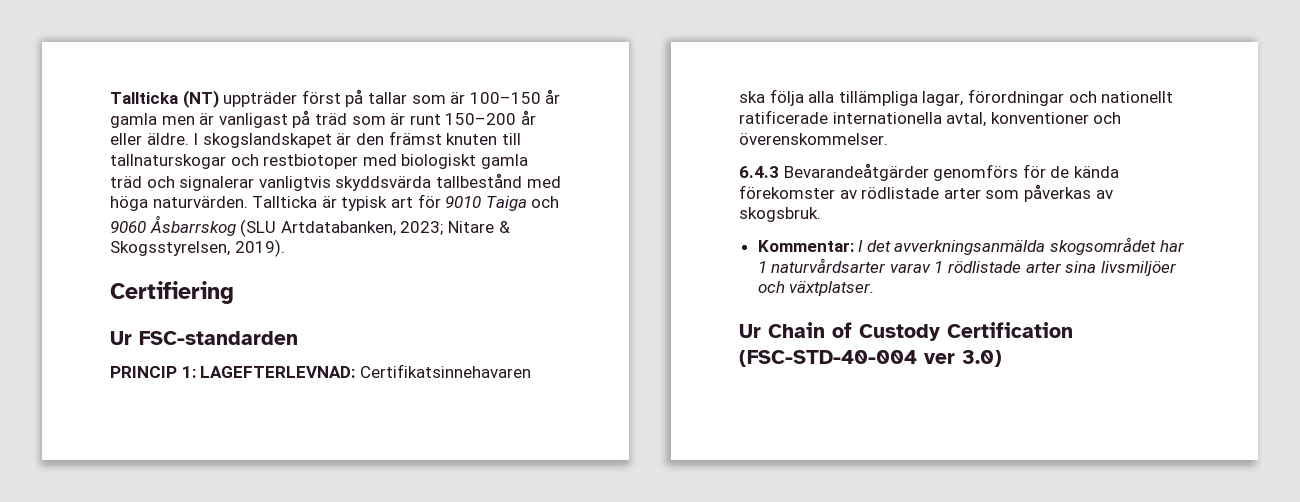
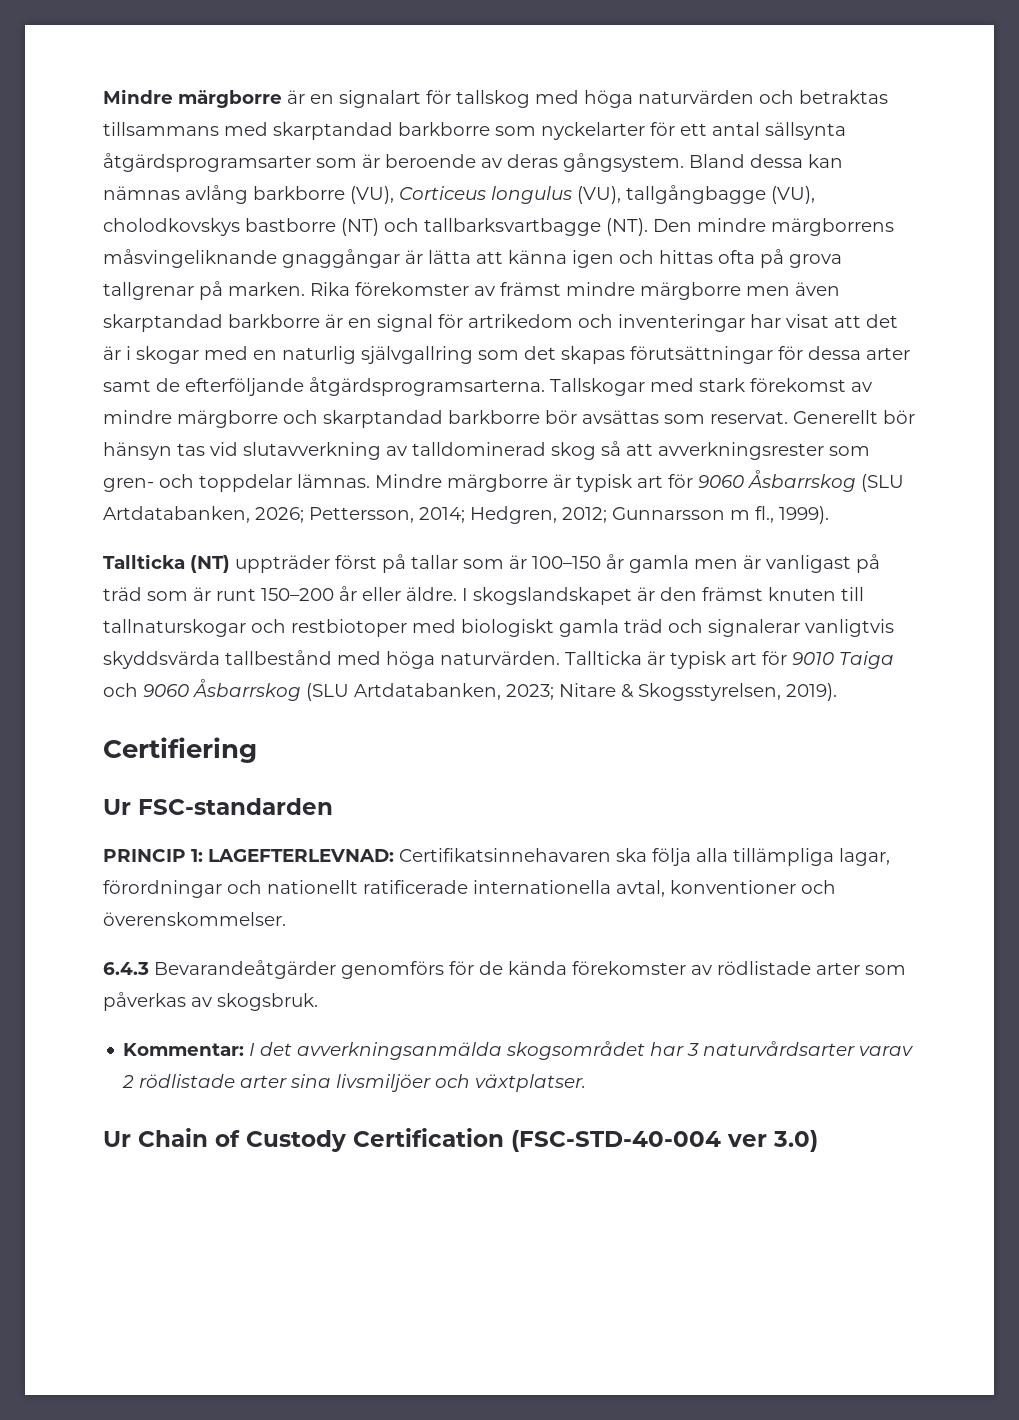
(110, 98) none -> [103,89,888,108] [103,122,846,140] [103,153,843,172] [103,185,815,204] [103,218,894,236] [103,249,842,268] [103,281,840,300] [103,314,898,332] [103,346,910,364] [103,377,872,396] [103,410,915,428] [103,441,870,460] [103,470,904,492] [103,506,829,524] Mindre märgborre är en signalart för tallskog med höga naturvärden och betraktas tillsammans med skarptandad barkborre som nyckelarter för ett antal sällsynta åtgärdsprogramsarter som är beroende av deras gångsystem. Bland dessa kan nämnas avlång barkborre (VU), Corticeus longulus (VU), tallgångbagge (VU), cholodkovskys bastborre (NT) och tallbarksvartbagge (NT). Den mindre märgborrens måsvingeliknande gnaggångar är lätta att känna igen och hittas ofta på grova tallgrenar på marken. Rika förekomster av främst mindre märgborre men även skarptandad barkborre är en signal för artrikedom och inventeringar har visat att det är i skogar med en naturlig självgallring som det skapas förutsättningar för dessa arter samt de efterföljande åtgärdsprogramsarterna. Tallskogar med stark förekomst av mindre märgborre och skarptandad barkborre bör avsättas som reservat. Generellt bör hänsyn tas vid slutavverkning av talldominerad skog så att avverkningsrester som gren- och toppdelar lämnas. Mindre märgborre är typisk art för 9060 Åsbarrskog (SLU Artdatabanken, 2026; Pettersson, 2014; Hedgren, 2012; Gunnarsson m fl., 1999). //
[757,261,767,273] 1 -> [687,1043,700,1056] 3
[934,261,944,273] 1 -> [122,1075,135,1088] 2

